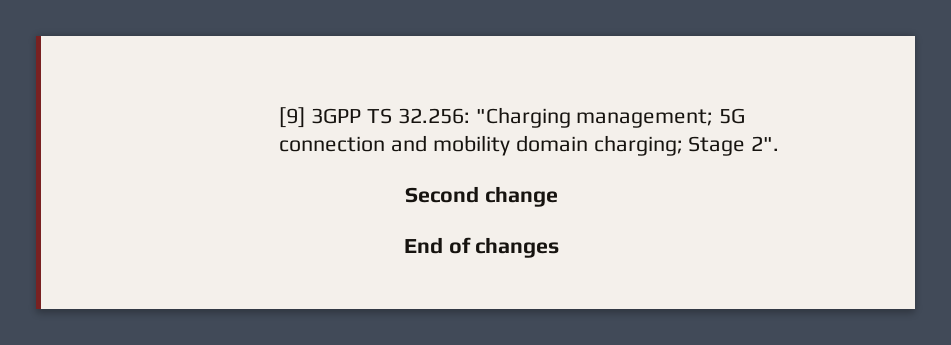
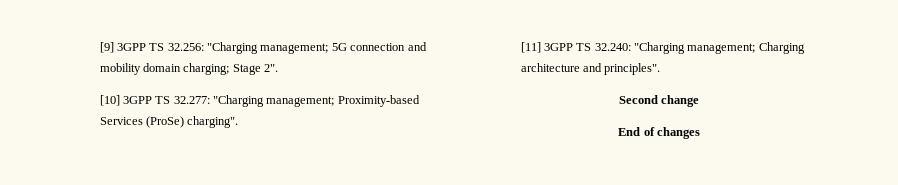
(780, 143) none -> [99,95,420,107] [99,116,239,128] [520,42,805,54] [520,63,661,75] // [10] 3GPP TS 32.277: "Charging management; Proximity-based Services (ProSe) charging". // [11] 3GPP TS 32.240: "Charging management; Charging architecture and principles".

